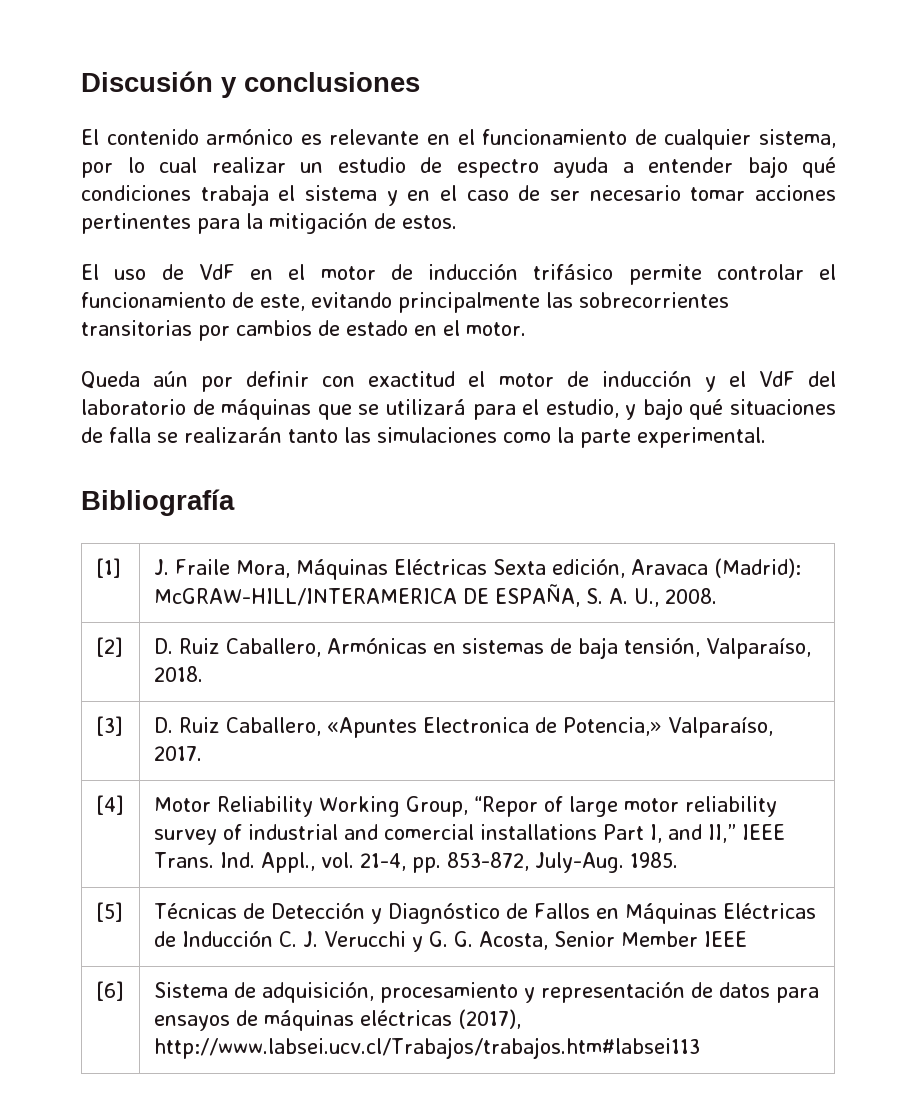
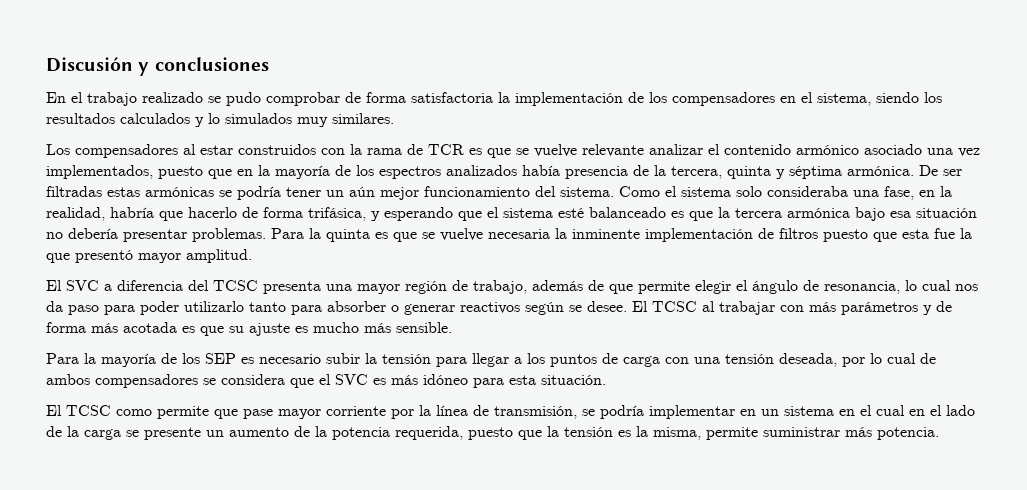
[81,129,837,150] [81,156,836,178] [81,184,836,206] [81,213,457,234] [81,264,837,285] [81,292,729,313] [81,320,526,341] [81,371,836,392] [81,398,836,420] [81,427,766,448] [81,489,235,516] [95,558,121,578] [153,558,801,580] [153,584,717,607] [95,637,123,657] [153,637,811,659] [153,666,203,682] [95,716,123,736] [153,717,773,738] [153,746,202,761] [95,795,124,815] [153,796,777,817] [153,824,785,845] [153,852,678,873] [95,902,123,922] [153,903,816,924] [153,931,747,952] [95,981,124,1001] [153,982,819,1003] [153,1009,521,1031] [153,1037,700,1059] El contenido armónico es relevante en el funcionamiento de cualquier sistema, por lo cual realizar un estudio de espectro ayuda a entender bajo qué condiciones trabaja el sistema y en el caso de ser necesario tomar acciones pertinentes para la mitigación de estos. // El uso de VdF en el motor de inducción trifásico permite controlar el funcionamiento de este, evitando principalmente las sobrecorrientes transitorias por cambios de estado en el motor. // Queda aún por definir con exactitud el motor de inducción y el VdF del laboratorio de máquinas que se utilizará para el estudio, y bajo qué situaciones de falla se realizarán tanto las simulaciones como la parte experimental. // Bibliografía // [1] | J. Fraile Mora, Máquinas Eléctricas Sexta edición, Aravaca (Madrid): McGRAW-HILL/INTERAMERICA DE ESPAÑA, S. A. U., 2008. // [2] | D. Ruiz Caballero, Armónicas en sistemas de baja tensión, Valparaíso, 2018. // [3] | D. Ruiz Caballero, «Apuntes Electronica de Potencia,» Valparaíso, 2017. // [4] | Motor Reliability Working Group, “Repor of large motor reliability survey of industrial and comercial installations Part I, and II,” IEEE Trans. Ind. Appl., vol. 21-4, pp. 853-872, July-Aug. 1985. // [5] | Técnicas de Detección y Diagnóstico de Fallos en Máquinas Eléctricas de Inducción C. J. Verucchi y G. G. Acosta, Senior Member IEEE // [6] | Sistema de adquisición, procesamiento y representación de datos para ensayos de máquinas eléctricas (2017), http://www.labsei.ucv.cl/Trabajos/trabajos.htm#labsei113 -> [46,92,942,106] [46,113,394,127] [46,144,980,158] [46,165,962,179] [46,186,952,200] [46,207,977,221] [46,228,972,242] [46,249,252,263] [46,280,978,294] [46,301,952,315] [46,322,452,336] [46,353,936,367] [46,374,606,388] [46,405,975,419] [46,426,939,440] En el trabajo realizado se pudo comprobar de forma satisfactoria la implementación de los compensadores en el sistema, siendo los resultados calculados y lo simulados muy similares. // Los compensadores al estar construidos con la rama de TCR es que se vuelve relevante analizar el contenido armónico asociado una vez implementados, puesto que en la mayoría de los espectros analizados había presencia de la tercera, quinta y séptima armónica. De ser filtradas estas armónicas se podría tener un aún mejor funcionamiento del sistema. Como el sistema solo consideraba una fase, en la realidad, habría que hacerlo de forma trifásica, y esperando que el sistema esté balanceado es que la tercera armónica bajo esa situación no debería presentar problemas. Para la quinta es que se vuelve necesaria la inminente implementación de filtros puesto que esta fue la que presentó mayor amplitud. // El SVC a diferencia del TCSC presenta una mayor región de trabajo, además de que permite elegir el ángulo de resonancia, lo cual nos da paso para poder utilizarlo tanto para absorber o generar reactivos según se desee. El TCSC al trabajar con más parámetros y de forma más acotada es que su ajuste es mucho más sensible. // Para la mayoría de los SEP es necesario subir la tensión para llegar a los puntos de carga con una tensión deseada, por lo cual de ambos compensadores se considera que el SVC es más idóneo para esta situación. // El TCSC como permite que pase mayor corriente por la línea de transmisión, se podría implementar en un sistema en el cual en el lado de la carga se presente un aumento de la potencia requerida, puesto que la tensión es la misma, permite suministrar más potencia.

